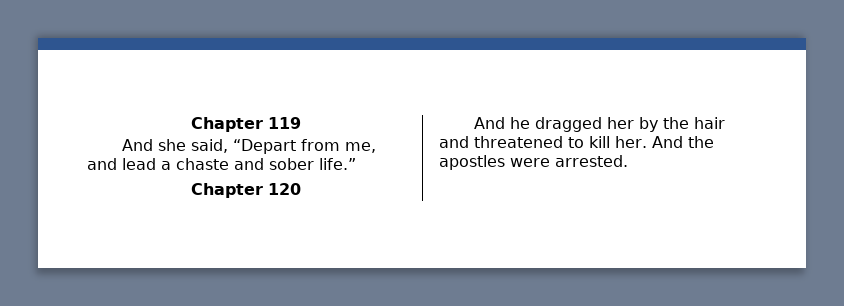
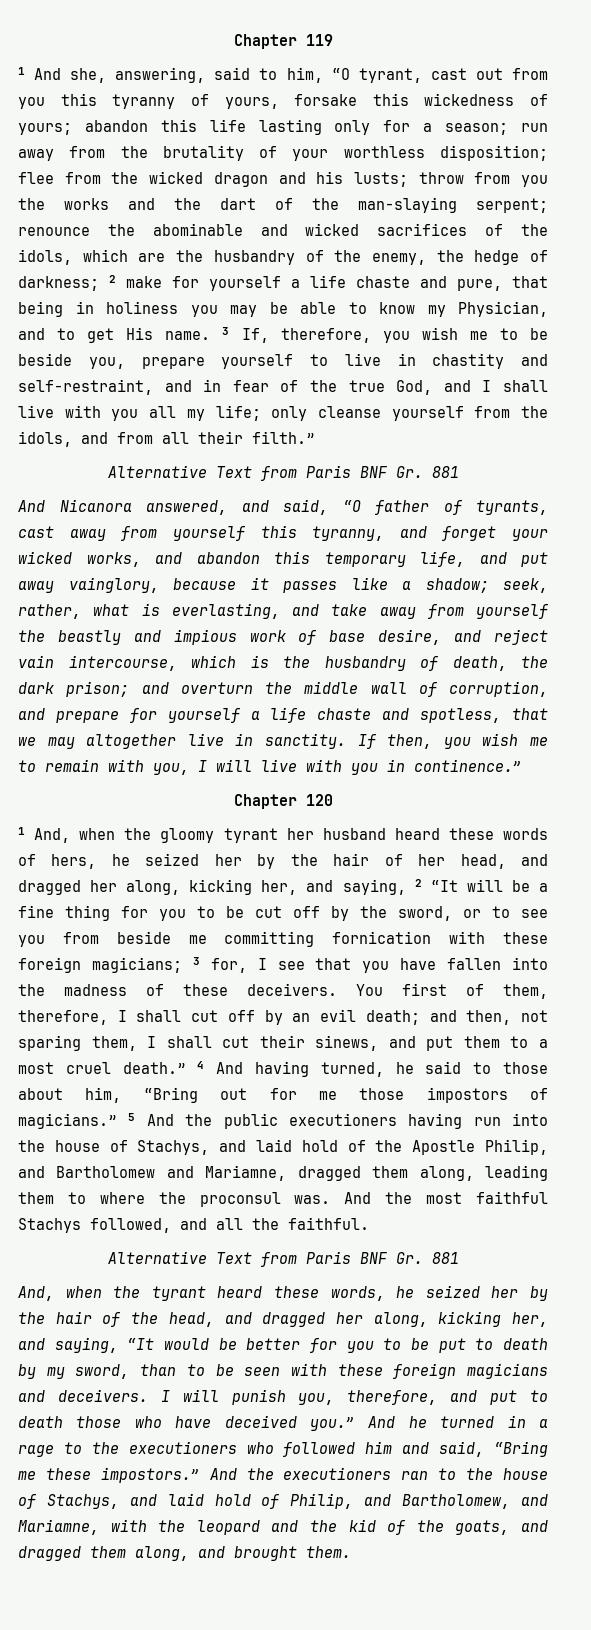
[121,139,376,154] [87,158,356,170] [191,183,301,198] [473,117,725,132] [439,136,714,148] [439,155,628,170] And she said, “Depart from me, and lead a chaste and sober life.” // Chapter 120 // And he dragged her by the hair and threatened to kill her. And the apostles were arrested. -> [18,67,548,83] [18,93,548,109] [18,119,549,135] [18,145,548,161] [18,171,548,187] [18,197,548,213] [18,223,548,236] [18,249,548,265] [18,275,548,291] [18,301,548,317] [18,327,548,343] [18,353,548,369] [18,379,549,395] [18,405,548,421] [18,431,315,447] [107,465,459,481] [18,499,548,515] [18,525,548,541] [18,551,548,567] [18,577,548,593] [18,603,548,619] [18,629,549,645] [18,655,548,671] [18,681,548,697] [18,707,549,723] [18,733,549,749] [18,759,522,775] [233,794,333,809] [18,827,549,843] [18,853,548,869] [18,879,548,895] [18,905,548,921] [18,931,548,947] [18,957,548,973] [18,983,548,999] [18,1009,549,1025] [18,1035,548,1051] [18,1061,548,1077] [18,1087,548,1103] [18,1113,548,1129] [18,1139,548,1155] [18,1165,548,1181] [18,1191,549,1207] [18,1217,369,1233] [107,1251,459,1267] [18,1285,549,1301] [18,1311,548,1327] [18,1337,548,1353] [18,1363,548,1379] [18,1389,549,1405] [18,1415,548,1431] [18,1441,549,1457] [18,1467,549,1483] [18,1493,549,1509] [18,1519,549,1535] [18,1546,351,1561] 1 And she, answering, said to him, “O tyrant, cast out from you this tyranny of yours, forsake this wickedness of yours; abandon this life lasting only for a season; run away from the brutality of your worthless disposition; flee from the wicked dragon and his lusts; throw from you the works and the dart of the man-slaying serpent; renounce the abominable and wicked sacrifices of the idols, which are the husbandry of the enemy, the hedge of darkness; 2 make for yourself a life chaste and pure, that being in holiness you may be able to know my Physician, and to get His name. 3 If, therefore, you wish me to be beside you, prepare yourself to live in chastity and self-restraint, and in fear of the true God, and I shall live with you all my life; only cleanse yourself from the idols, and from all their filth.” // Alternative Text from Paris BNF Gr. 881 // And Nicanora answered, and said, “O father of tyrants, cast away from yourself this tyranny, and forget your wicked works, and abandon this temporary life, and put away vainglory, because it passes like a shadow; seek, rather, what is everlasting, and take away from yourself the beastly and impious work of base desire, and reject vain intercourse, which is the husbandry of death, the dark prison; and overturn the middle wall of corruption, and prepare for yourself a life chaste and spotless, that we may altogether live in sanctity. If then, you wish me to remain with you, I will live with you in continence.” // Chapter 120 // 1 And, when the gloomy tyrant her husband heard these words of hers, he seized her by the hair of her head, and dragged her along, kicking her, and saying, 2 “It will be a fine thing for you to be cut off by the sword, or to see you from beside me committing fornication with these foreign magicians; 3 for, I see that you have fallen into the madness of these deceivers. You first of them, therefore, I shall cut off by an evil death; and then, not sparing them, I shall cut their sinews, and put them to a most cruel death.” 4 And having turned, he said to those about him, “Bring out for me those impostors of magicians.” 5 And the public executioners having run into the house of Stachys, and laid hold of the Apostle Philip, and Bartholomew and Mariamne, dragged them along, leading them to where the proconsul was. And the most faithful Stachys followed, and all the faithful. // Alternative Text from Paris BNF Gr. 881 // And, when the tyrant heard these words, he seized her by the hair of the head, and dragged her along, kicking her, and saying, “It would be better for you to be put to death by my sword, than to be seen with these foreign magicians and deceivers. I will punish you, therefore, and put to death those who have deceived you.” And he turned in a rage to the executioners who followed him and said, “Bring me these impostors.” And the executioners ran to the house of Stachys, and laid hold of Philip, and Bartholomew, and Mariamne, with the leopard and the kid of the goats, and dragged them along, and brought them.

